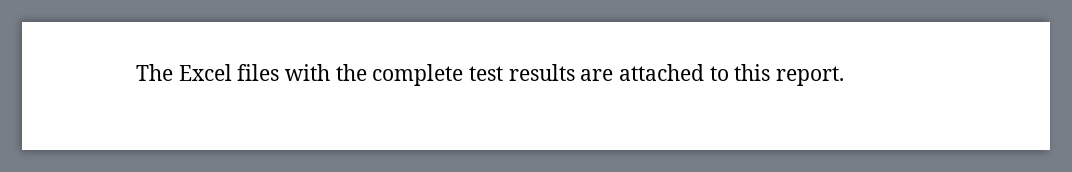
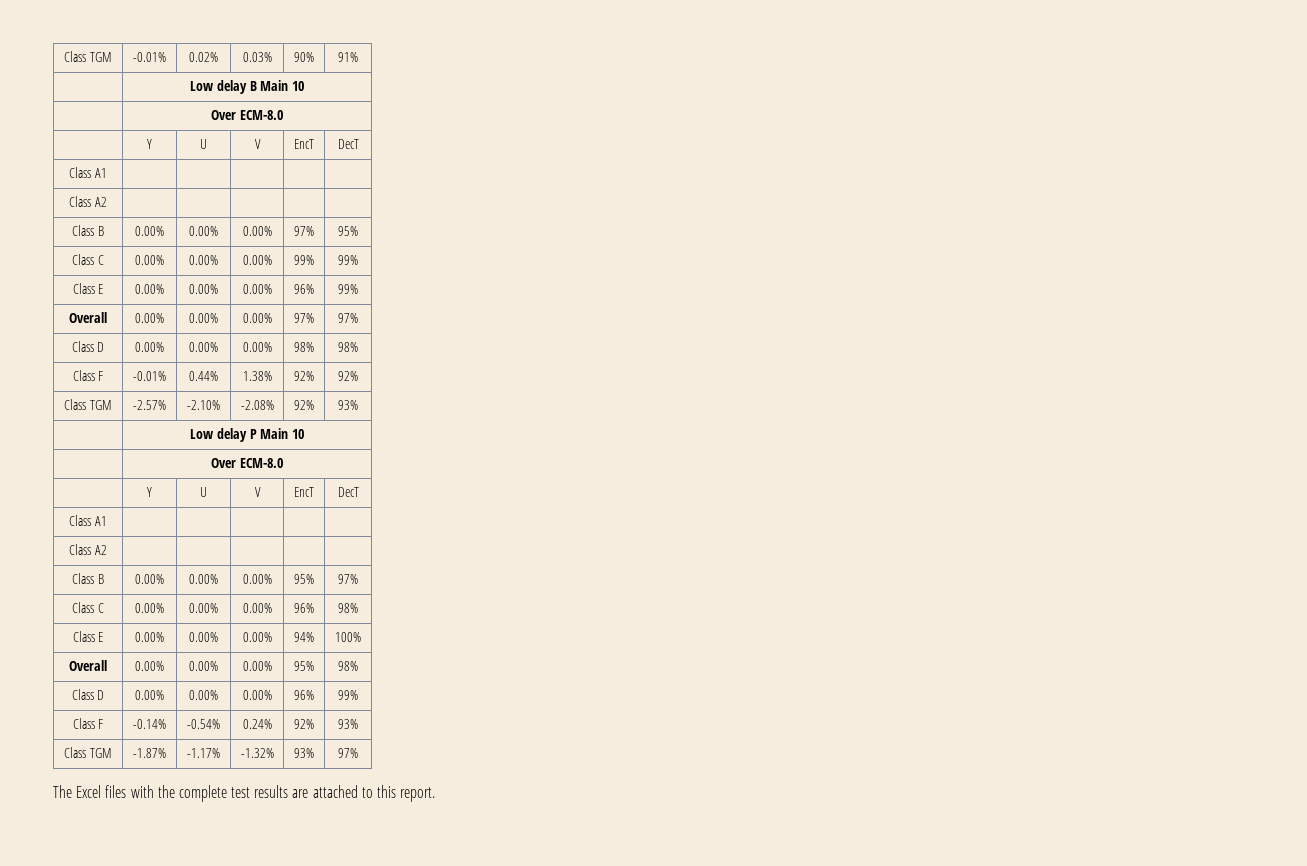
(136, 72) none -> [64,51,112,62] [133,52,166,62] [189,52,218,62] [242,52,272,62] [294,52,314,62] [338,52,358,62] [189,80,305,94] [211,110,283,120] [147,139,152,149] [200,139,207,149] [254,139,261,149] [294,139,314,149] [337,139,359,149] [69,167,107,178] [69,196,107,207] [72,225,104,236] [135,226,164,236] [189,226,218,236] [242,226,272,236] [294,226,314,236] [338,226,358,236] [72,254,104,265] [135,255,164,265] [189,255,218,265] [242,255,272,265] [294,255,314,265] [338,255,358,265] [72,283,104,294] [135,284,164,294] [189,284,218,294] [242,284,272,294] [294,284,314,294] [338,284,358,294] [69,312,107,323] [135,313,164,323] [189,313,218,323] [242,313,272,323] [294,313,314,323] [338,313,358,323] [71,341,105,352] [135,342,164,352] [189,342,218,352] [242,342,272,352] [294,342,314,352] [338,342,358,352] [72,370,104,381] [133,371,166,381] [189,371,218,381] [242,371,272,381] [294,371,314,381] [338,371,358,381] [64,399,112,410] [133,400,166,410] [187,400,220,410] [240,400,274,410] [294,400,314,410] [338,400,358,410] [189,428,305,442] [211,458,283,468] [147,487,152,497] [200,487,207,497] [254,487,261,497] [294,487,314,497] [337,487,359,497] [69,515,107,526] [69,544,107,555] [72,573,104,584] [135,574,164,584] [189,574,218,584] [242,574,272,584] [294,574,314,584] [338,574,358,584] [72,602,104,613] [135,603,164,613] [189,603,218,613] [242,603,272,613] [294,603,314,613] [338,603,358,613] [72,631,104,642] [135,632,164,642] [189,632,218,642] [242,632,272,642] [294,632,314,642] [335,632,361,642] [69,660,107,671] [135,661,164,671] [189,661,218,671] [242,661,272,671] [294,661,314,671] [338,661,358,671] [71,689,105,700] [135,690,164,700] [189,690,218,700] [242,690,272,700] [294,690,314,700] [338,690,358,700] [72,718,104,729] [133,719,166,729] [187,719,220,729] [242,719,272,729] [294,719,314,729] [338,719,358,729] [64,747,112,758] [133,748,166,758] [187,748,220,758] [240,748,274,758] [294,748,314,758] [338,748,358,758] Class TGM | -0.01% | 0.02% | 0.03% | 90% | 91% // | Low delay B Main 10 // | Over ECM-8.0 // | Y | U | V | EncT | DecT // Class A1 | | | | | // Class A2 | | | | | // Class B | 0.00% | 0.00% | 0.00% | 97% | 95% // Class C | 0.00% | 0.00% | 0.00% | 99% | 99% // Class E | 0.00% | 0.00% | 0.00% | 96% | 99% // Overall | 0.00% | 0.00% | 0.00% | 97% | 97% // Class D | 0.00% | 0.00% | 0.00% | 98% | 98% // Class F | -0.01% | 0.44% | 1.38% | 92% | 92% // Class TGM | -2.57% | -2.10% | -2.08% | 92% | 93% // | Low delay P Main 10 // | Over ECM-8.0 // | Y | U | V | EncT | DecT // Class A1 | | | | | // Class A2 | | | | | // Class B | 0.00% | 0.00% | 0.00% | 95% | 97% // Class C | 0.00% | 0.00% | 0.00% | 96% | 98% // Class E | 0.00% | 0.00% | 0.00% | 94% | 100% // Overall | 0.00% | 0.00% | 0.00% | 95% | 98% // Class D | 0.00% | 0.00% | 0.00% | 96% | 99% // Class F | -0.14% | -0.54% | 0.24% | 92% | 93% // Class TGM | -1.87% | -1.17% | -1.32% | 93% | 97% //

